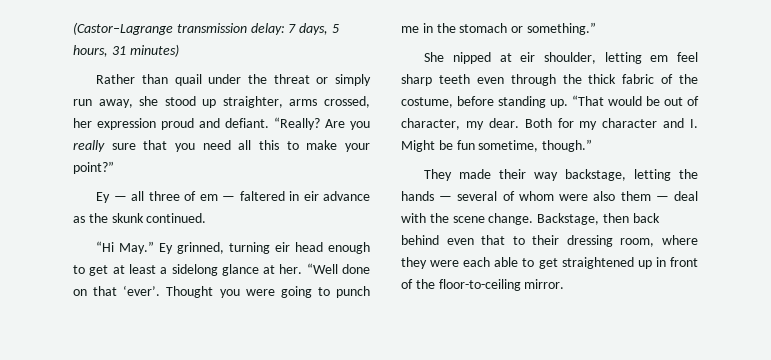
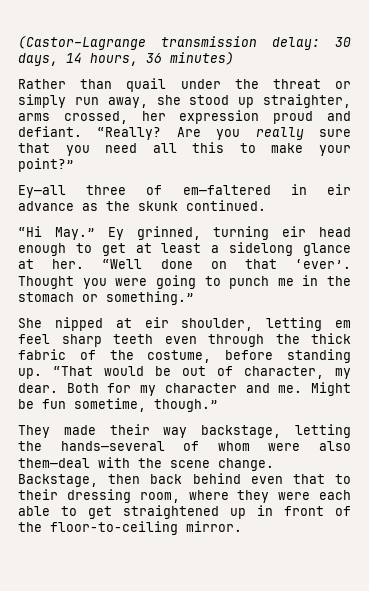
[288,23,339,35] [73,45,126,57] 7 days, 5 hours, 31 -> [335,37,351,47] [18,53,162,66] 30 days, 14 hours, 36
[96,191,285,203] Ey — all three of em — faltered -> [18,185,271,198] Ey—all three of em—faltered
[690,119,698,128] I. -> [278,385,303,393] me.
[401,191,498,201] hands — several -> [60,441,165,451] hands—several
[620,191,698,201] them — deal -> [18,458,90,468] them—deal

